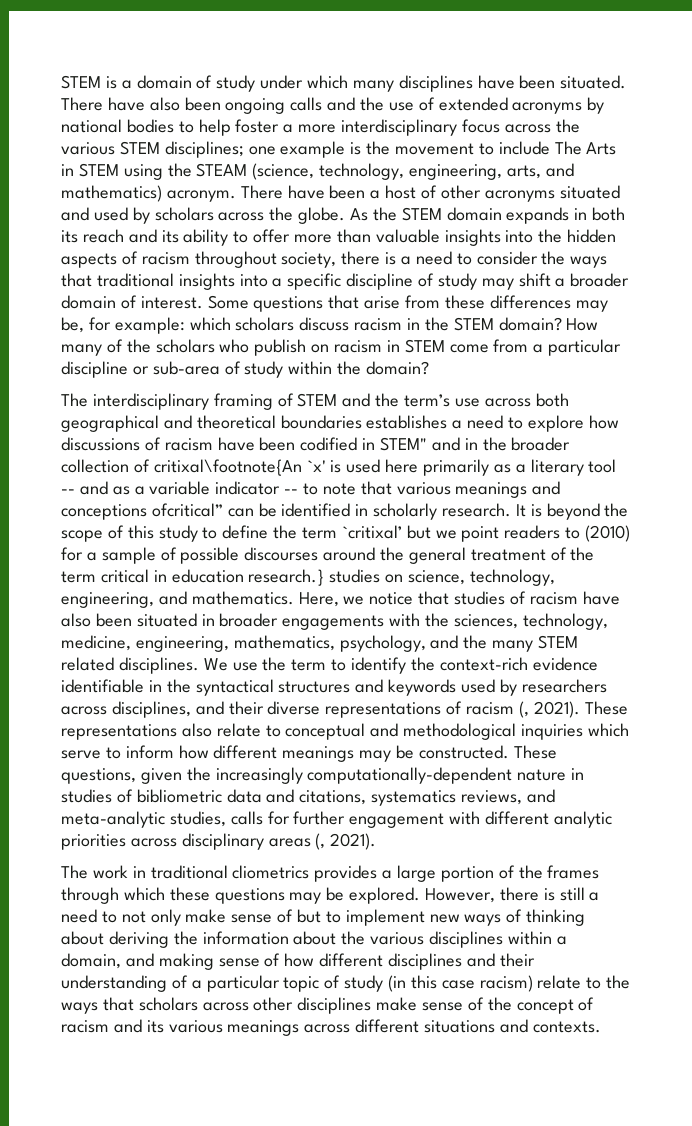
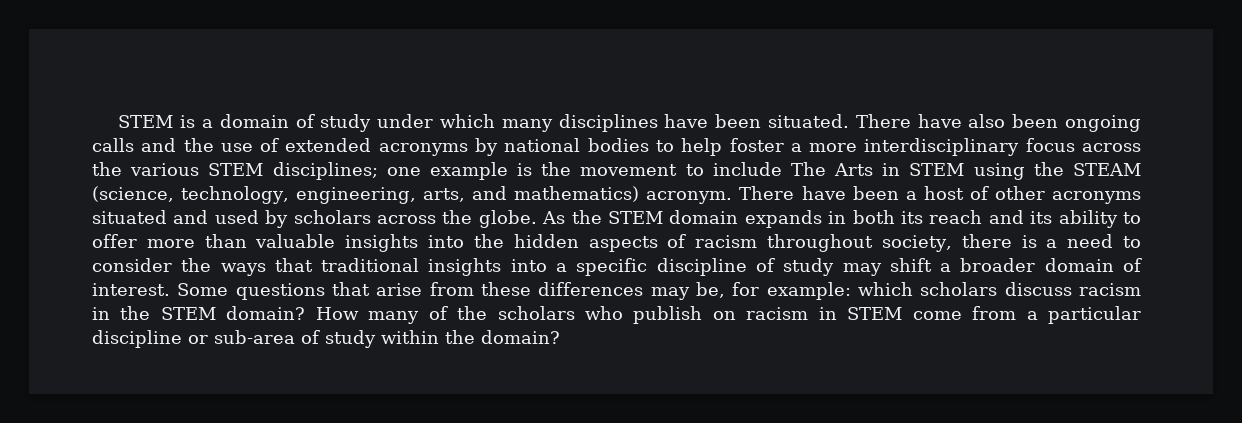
[61,393,569,410] [61,415,619,432] [61,437,571,451] [61,459,617,476] [61,481,561,498] [61,503,629,520] [61,525,631,542] [61,547,595,564] [61,569,555,586] [61,591,620,608] [61,613,608,630] [61,635,579,652] [61,657,598,674] [61,679,607,696] [61,701,628,718] [61,723,629,740] [61,745,557,762] [61,767,585,784] [61,789,555,806] [61,811,612,828] [61,833,377,850] [61,865,600,882] [61,887,600,904] [61,909,586,926] [61,931,567,948] [61,953,535,970] [61,975,631,992] [61,997,595,1014] [61,1019,601,1036] // The interdisciplinary framing of STEM and the term’s use across both geographical and theoretical boundaries establishes a need to explore how discussions of racism have been codified in STEM" and in the broader collection of critixal\footnote{An `x' is used here primarily as a literary tool -- and as a variable indicator -- to note that various meanings and conceptions ofcritical” can be identified in scholarly research. It is beyond the scope of this study to define the term `critixal’ but we point readers to (2010) for a sample of possible discourses around the general treatment of the term critical in education research.} studies on science, technology, engineering, and mathematics. Here, we notice that studies of racism have also been situated in broader engagements with the sciences, technology, medicine, engineering, mathematics, psychology, and the many STEM related disciplines. We use the term to identify the context-rich evidence identifiable in the syntactical structures and keywords used by researchers across disciplines, and their diverse representations of racism (, 2021). These representations also relate to conceptual and methodological inquiries which serve to inform how different meanings may be constructed. These questions, given the increasingly computationally-dependent nature in studies of bibliometric data and citations, systematics reviews, and meta-analytic studies, calls for further engagement with different analytic priorities across disciplinary areas (, 2021). // The work in traditional cliometrics provides a large portion of the frames through which these questions may be explored. However, there is still a need to not only make sense of but to implement new ways of thinking about deriving the information about the various disciplines within a domain, and making sense of how different disciplines and their understanding of a particular topic of study (in this case racism) relate to the ways that scholars across other disciplines make sense of the concept of racism and its various meanings across different situations and contexts. -> (560, 337) none

